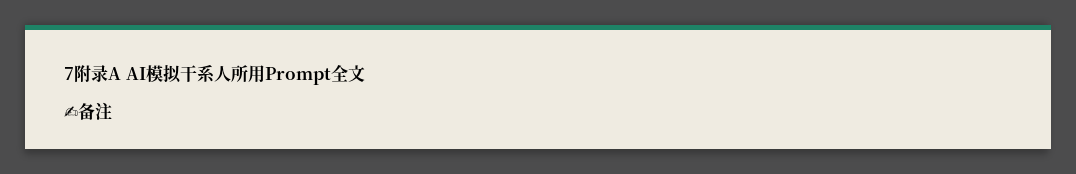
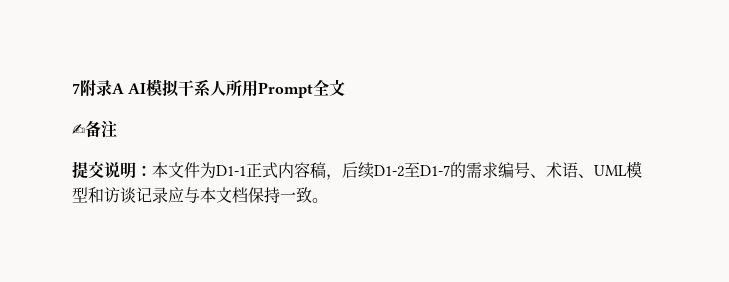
(112, 111) none -> [72,161,642,180] [72,187,328,203] // 提交说明：本文件为D1-1正式内容稿，后续D1-2至D1-7的需求编号、术语、UML模型和访谈记录应与本文档保持一致。

